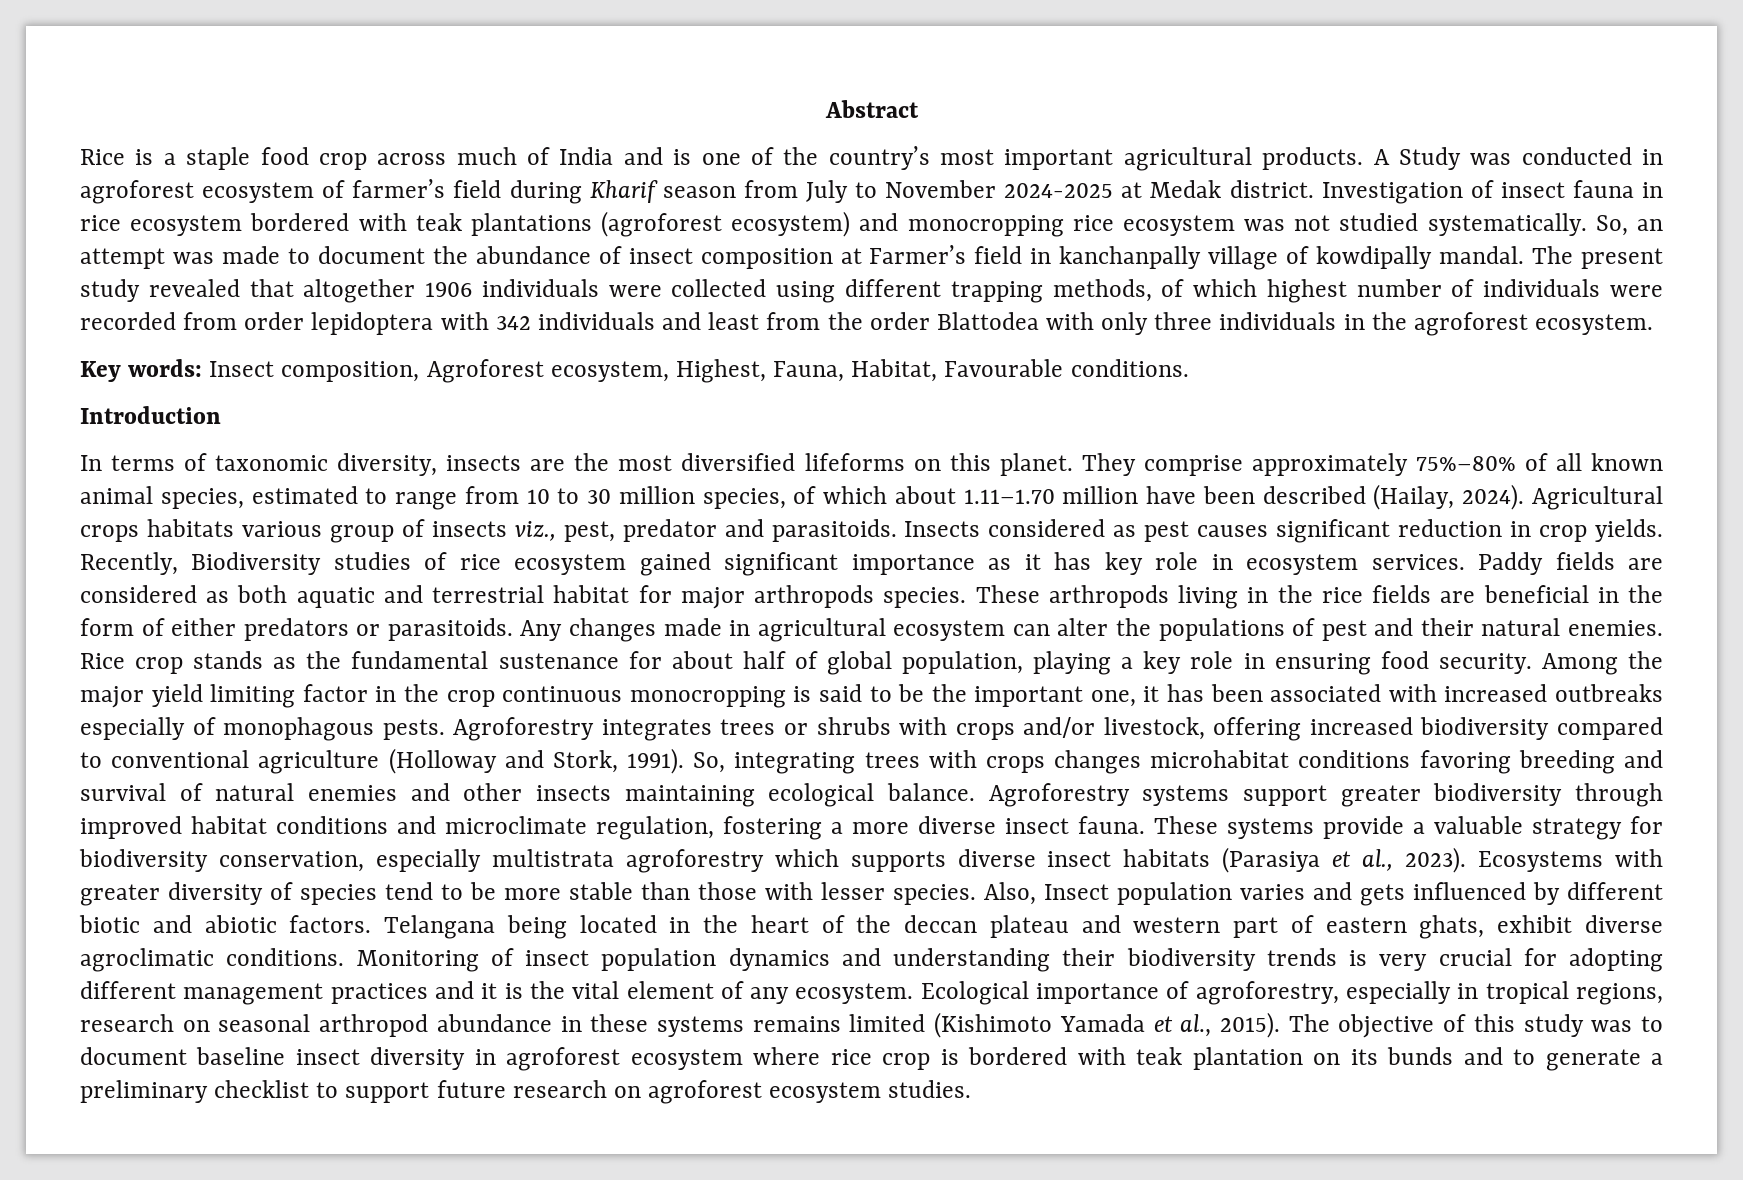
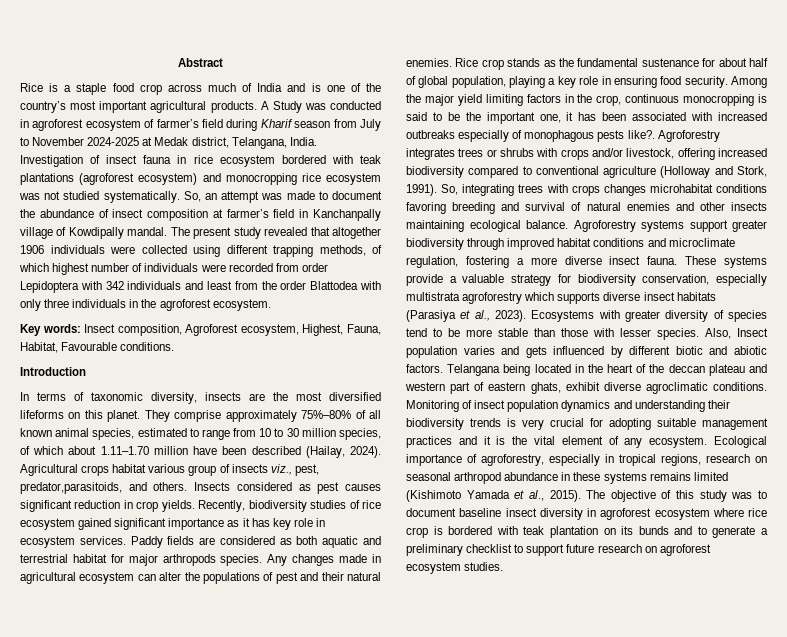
[1229,180,1314,198] district. -> [191,137,317,149] district, Telangana, India.
[869,245,967,264] Farmer’s -> [226,209,269,218] farmer’s
[1059,246,1202,269] kanchanpally -> [312,209,381,221] Kanchanpally
[1316,246,1433,269] kowdipally -> [68,227,124,239] Kowdipally
[311,312,434,335] lepidoptera -> [20,281,79,293] Lepidoptera
[146,519,234,537] habitats -> [112,464,147,473] habitat
[622,519,897,542] predator and parasitoids. -> [20,482,188,494] predator,parasitoids, and others.
[191,552,322,575] Biodiversity -> [248,500,307,512] biodiversity
[975,585,1663,609] [80,618,513,641] These arthropods living in the rice fields are beneficial in the form of either predators or parasitoids. -> (263, 560) none
[302,684,495,707] factor in the crop -> [526,94,622,106] factors in the crop,
[382,719,445,740] pests. -> [597,130,655,142] pests like?.
[80,981,176,999] different -> [657,418,696,427] suitable

